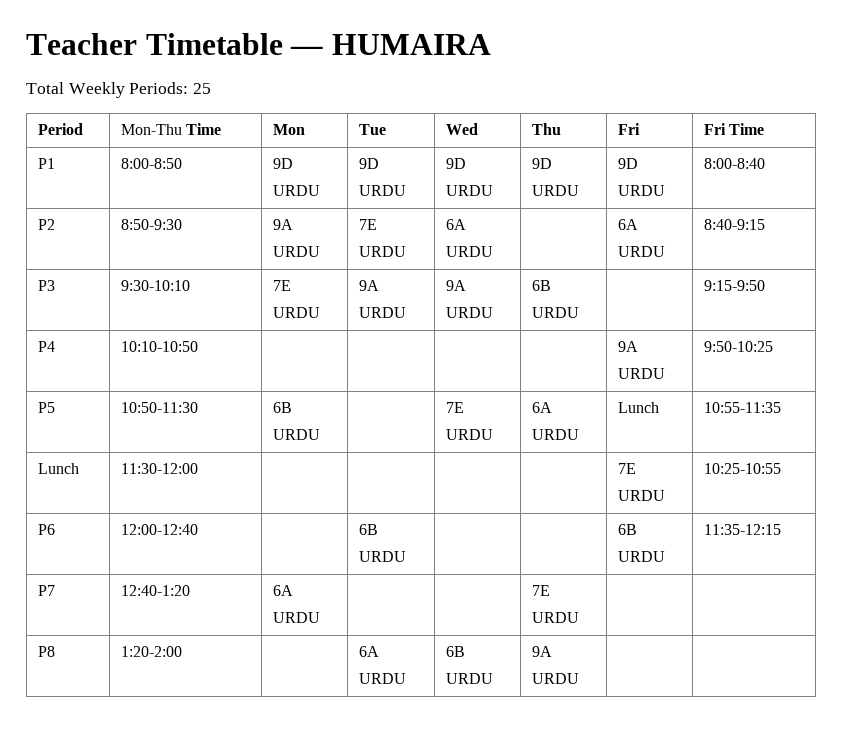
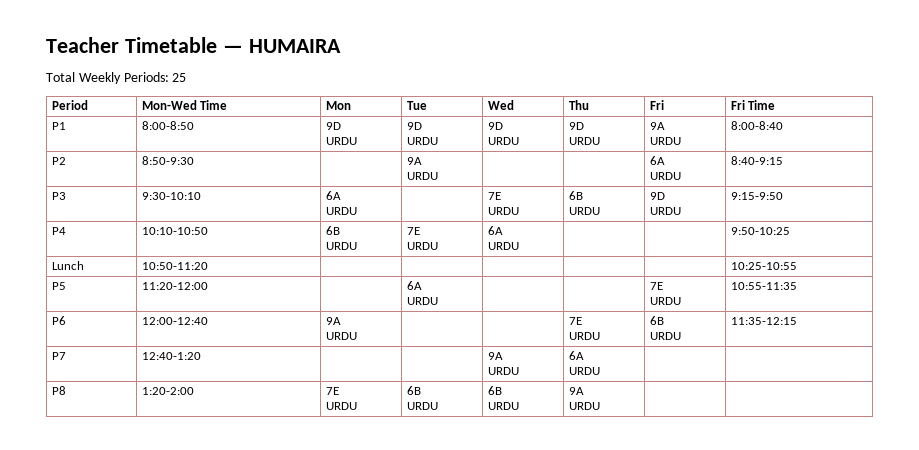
[120,124,182,135] Mon-Thu -> [141,100,197,110] Mon-Wed
[617,158,638,169] 9D -> [649,122,665,130] 9A
[272,219,293,230] 9A -> [406,157,422,165] [406,172,438,180] [649,156,665,165] [649,172,681,180] [730,156,783,165] [51,192,66,200] [141,192,201,200] [325,191,341,200] [325,207,357,215] [487,192,501,200] [487,207,519,215] [568,191,583,200] [568,207,600,215] [649,192,665,200] [649,207,681,215] [730,192,783,200] [51,227,66,235] [141,227,208,235] [325,226,340,235] | 9A // URDU | | | 6A // URDU | 8:40-9:15 // P3 | 9:30-10:10 | 6A // URDU | | 7E // URDU | 6B // URDU | 9D // URDU | 9:15-9:50 // P4 | 10:10-10:50 | 6B
[617,219,638,230] [617,246,665,257] [703,219,765,230] [37,280,55,291] [120,280,190,291] [272,280,291,291] [272,307,320,318] [358,280,379,291] [358,307,406,318] [445,280,466,291] [445,307,493,318] [531,280,551,291] [531,307,579,318] [703,280,765,291] [37,341,55,352] [120,341,198,352] [617,341,638,352] [617,368,665,379] [703,341,773,352] [37,402,55,413] [120,402,198,413] [272,402,292,413] [272,429,320,440] [445,402,464,413] [445,429,493,440] [531,402,552,413] [531,429,579,440] [617,402,659,413] [703,402,781,413] [37,463,79,474] [120,463,198,474] [617,463,636,474] [617,490,665,501] [703,463,781,474] 6A // URDU | 8:40-9:15 // P3 | 9:30-10:10 | 7E // URDU | 9A // URDU | 9A // URDU | 6B // URDU | | 9:15-9:50 // P4 | 10:10-10:50 | | | | | 9A // URDU | 9:50-10:25 // P5 | 10:50-11:30 | 6B // URDU | | 7E // URDU | 6A // URDU | Lunch | 10:55-11:35 // Lunch | 11:30-12:00 | | | | | 7E // URDU | 10:25-10:55 -> [730,227,790,235] [51,261,84,270] [141,262,208,270] [730,262,797,270] [51,282,66,290] [141,282,208,290] [406,281,422,290] [406,297,438,305] [649,282,663,290] [649,297,681,305] [730,282,797,290] | 9:50-10:25 // Lunch | 10:50-11:20 | | | | | | 10:25-10:55 // P5 | 11:20-12:00 | | 6A // URDU | | | 7E // URDU | 10:55-11:35
[358,524,378,535] [358,551,406,562] | 6B // URDU | | -> [325,317,341,325] [325,332,357,340] [568,317,582,325] [568,332,600,340] 9A // URDU | | | 7E // URDU
[272,585,293,596] [272,612,320,623] [531,585,550,596] 6A // URDU | | | 7E -> [487,352,503,360] [487,367,519,375] [568,351,584,360] | | 9A // URDU | 6A
[358,646,379,657] | 6A -> [325,387,339,395] [325,402,357,410] [406,386,421,395] 7E // URDU | 6B

